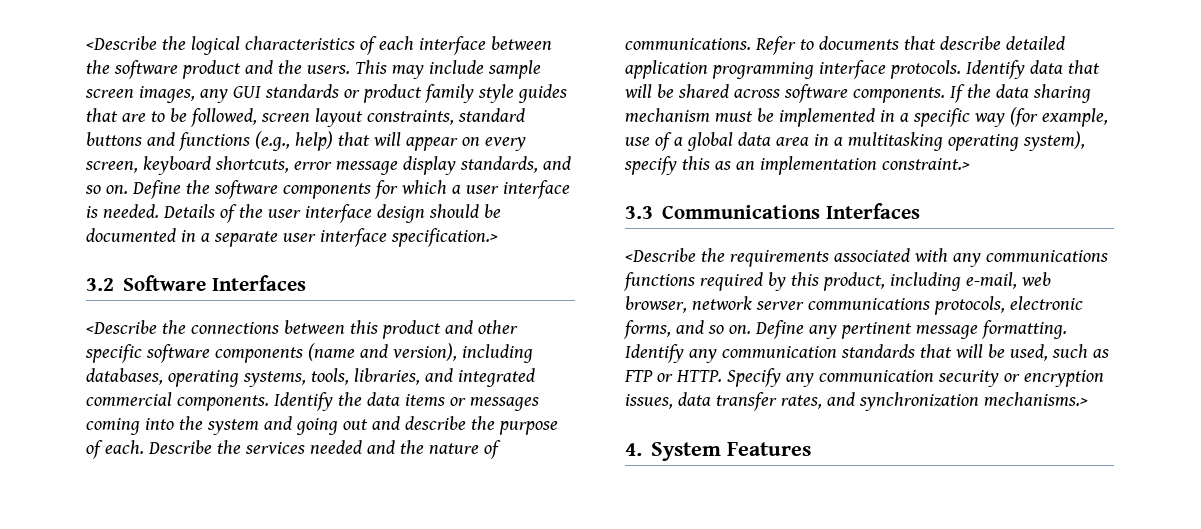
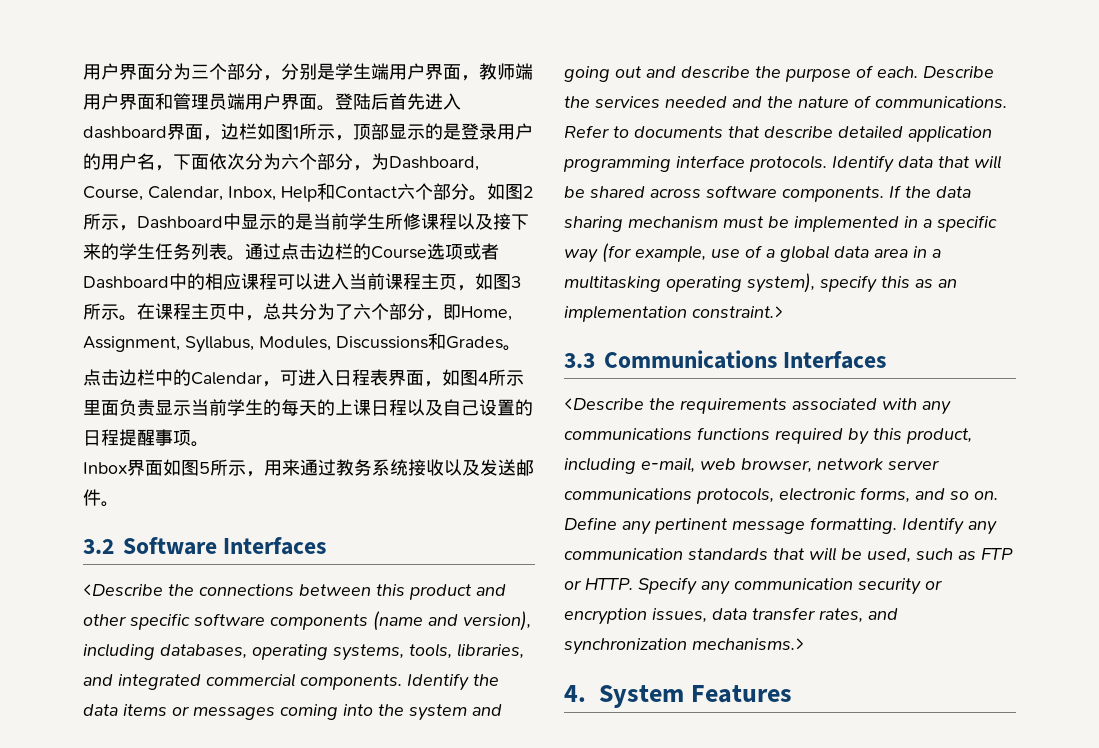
[86,36,552,55] [86,60,541,79] [85,84,567,103] [86,108,525,127] [86,131,526,151] [85,156,571,175] [85,180,570,199] [86,204,501,223] [86,228,498,247] <Describe the logical characteristics of each interface between the software product and the users. This may include sample screen images, any GUI standards or product family style guides that are to be followed, screen layout constraints, standard buttons and functions (e.g., help) that will appear on every screen, keyboard shortcuts, error message display standards, and so on. Define the software components for which a user interface is needed. Details of the user interface design should be documented in a separate user interface specification.> -> [83,63,533,81] [83,93,461,111] [83,123,533,141] [83,153,479,171] [83,183,533,202] [83,213,529,231] [83,243,499,261] [83,273,521,291] [83,303,512,321] [83,333,521,353] [83,369,524,387] [83,399,533,416] [83,429,209,447] [83,459,534,477] [83,489,119,507] 用户界面分为三个部分，分别是学生端用户界面，教师端用户界面和管理员端用户界面。登陆后首先进入dashboard界面，边栏如图1所示，顶部显示的是登录用户的用户名，下面依次分为六个部分，为Dashboard, Course, Calendar, Inbox, Help和Contact六个部分。如图2所示，Dashboard中显示的是当前学生所修课程以及接下来的学生任务列表。通过点击边栏的Course选项或者Dashboard中的相应课程可以进入当前课程主页，如图3所示。在课程主页中，总共分为了六个部分，即Home, Assignment, Syllabus, Modules, Discussions和Grades。 // 点击边栏中的Calendar，可进入日程表界面，如图4所示里面负责显示当前学生的每天的上课日程以及自己设置的日程提醒事项。 // Inbox界面如图5所示，用来通过教务系统接收以及发送邮件。

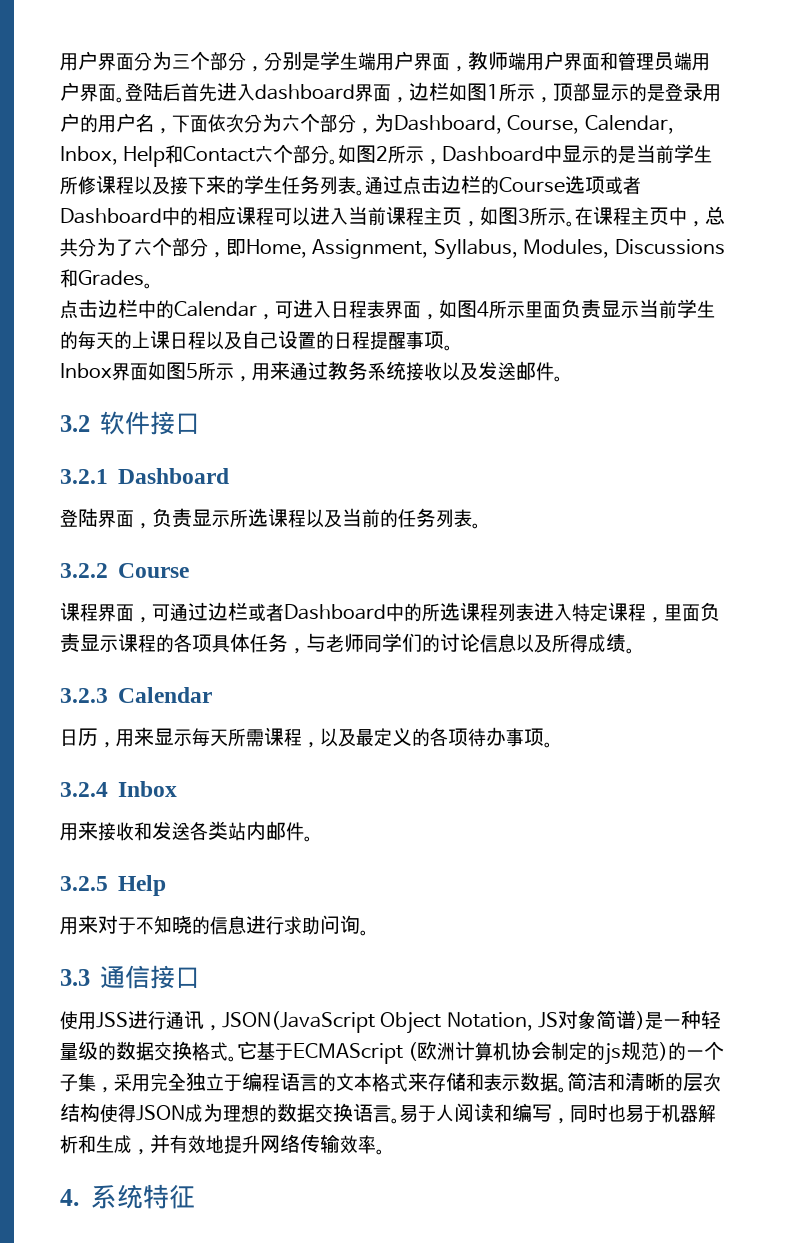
[123,537,327,555] [83,584,506,600] [83,611,531,631] [83,643,524,661] [83,673,499,691] [83,704,502,721] [564,65,994,82] [564,95,1007,108] [564,125,992,142] [563,155,1001,173] [564,185,971,202] [564,215,997,232] [564,243,941,263] [564,273,957,293] [564,305,783,322] [564,350,887,369] [564,398,951,415] [564,427,972,445] [564,457,939,474] [564,487,998,504] [564,517,997,535] [564,547,1013,563] [564,577,942,595] [564,607,898,625] [564,638,804,655] [564,685,793,708] Software Interfaces // <Describe the connections between this product and other specific software components (name and version), including databases, operating systems, tools, libraries, and integrated commercial components. Identify the data items or messages coming into the system and going out and describe the purpose of each. Describe the services needed and the nature of communications. Refer to documents that describe detailed application programming interface protocols. Identify data that will be shared across software components. If the data sharing mechanism must be implemented in a specific way (for example, use of a global data area in a multitasking operating system), specify this as an implementation constraint.> // 3.3 Communications Interfaces // <Describe the requirements associated with any communications functions required by this product, including e-mail, web browser, network server communications protocols, electronic forms, and so on. Define any pertinent message formatting. Identify any communication standards that will be used, such as FTP or HTTP. Specify any communication security or encryption issues, data transfer rates, and synchronization mechanisms.> // 4. System Features -> [100,411,200,435] [60,468,229,484] [60,508,481,529] [60,563,189,578] [60,602,720,623] [60,633,635,654] [60,687,212,703] [60,727,553,748] [60,781,177,797] [60,821,313,842] [60,875,166,896] [60,915,369,936] [60,965,200,989] [60,1010,722,1034] [60,1041,725,1065] [60,1072,721,1093] [60,1103,716,1124] [60,1134,385,1155] [60,1184,196,1209] 软件接口 // 3.2.1 Dashboard // 登陆界面，负责显示所选课程以及当前的任务列表。 // 3.2.2 Course // 课程界面，可通过边栏或者Dashboard中的所选课程列表进入特定课程，里面负责显示课程的各项具体任务，与老师同学们的讨论信息以及所得成绩。 // 3.2.3 Calendar // 日历，用来显示每天所需课程，以及最定义的各项待办事项。 // 3.2.4 Inbox // 用来接收和发送各类站内邮件。 // 3.2.5 Help // 用来对于不知晓的信息进行求助问询。 // 3.3通信接口 // 使用JSS进行通讯，JSON(JavaScript Object Notation, JS对象简谱)是一种轻量级的数据交换格式。它基于ECMAScript (欧洲计算机协会制定的js规范)的一个子集，采用完全独立于编程语言的文本格式来存储和表示数据。简洁和清晰的层次结构使得JSON成为理想的数据交换语言。易于人阅读和编写，同时也易于机器解析和生成，并有效地提升网络传输效率。 // 4.系统特征

